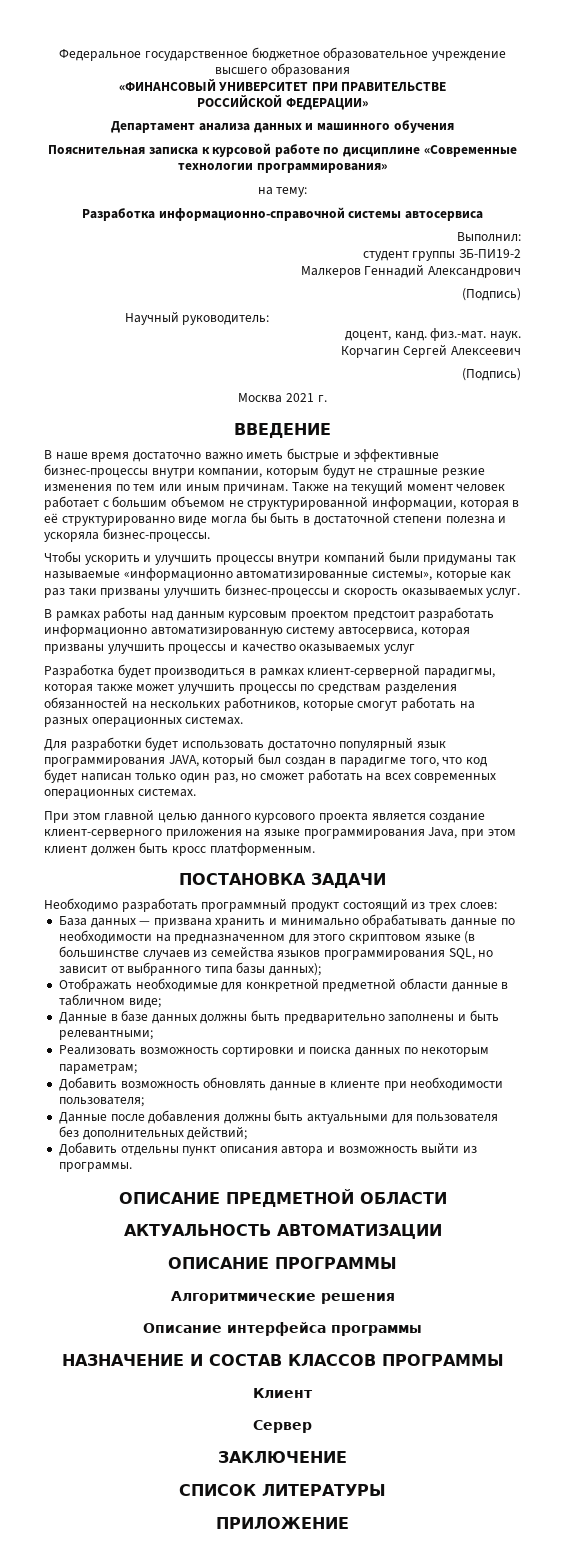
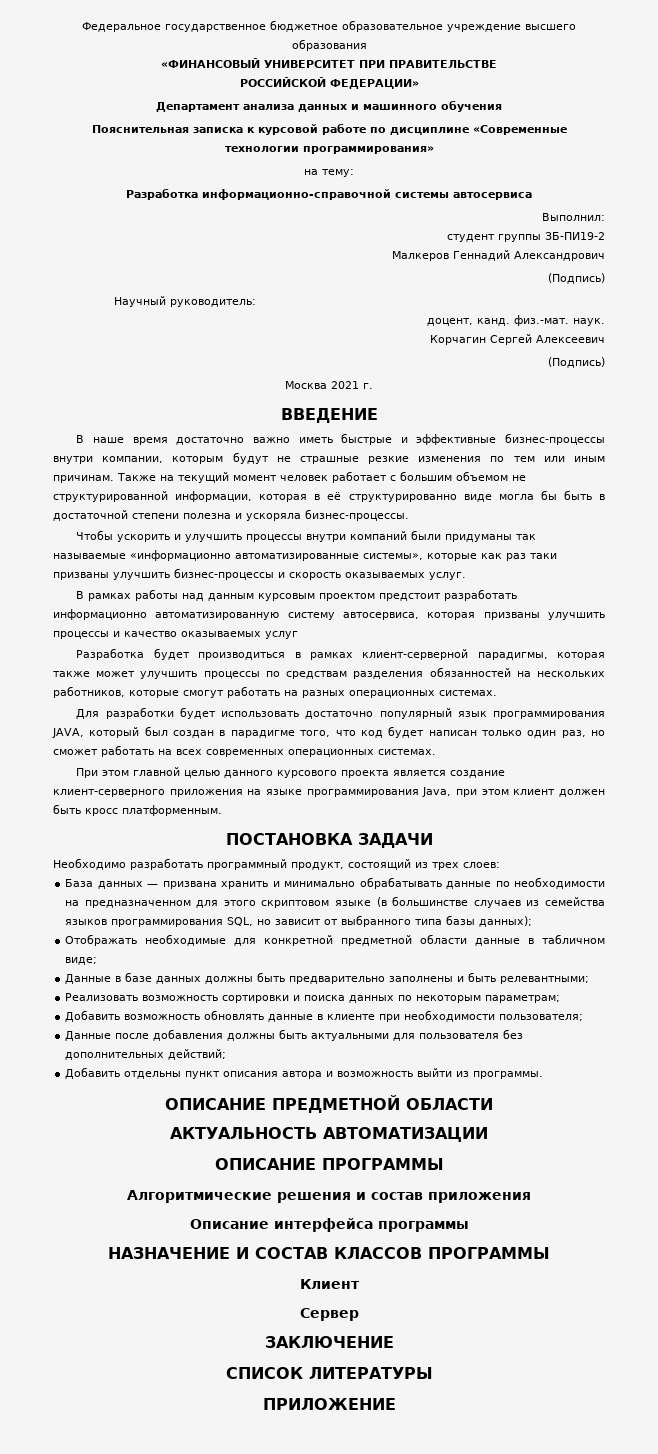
[290,902,339,912] продукт -> [291,862,344,870] продукт,
(395, 1298) none -> [356,1192,531,1203] и состав приложения

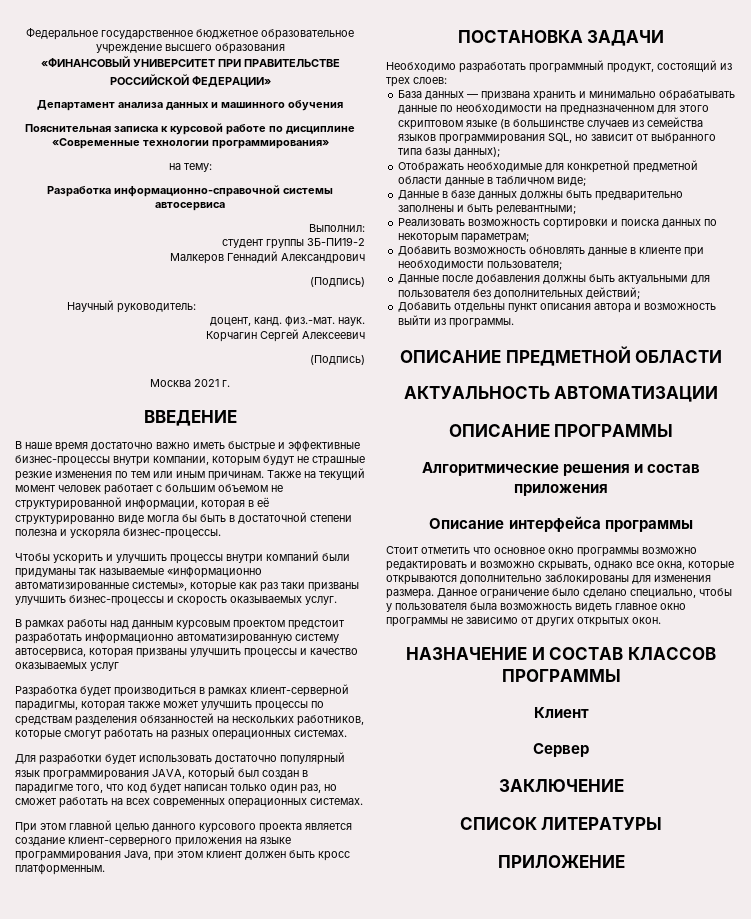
(469, 1226) none -> [386,546,697,557] [386,561,734,571] [386,574,711,585] [386,588,732,599] [386,602,686,612] [386,617,661,627] // Стоит отметить что основное окно программы возможно редактировать и возможно скрывать, однако все окна, которые открываются дополнительно заблокированы для изменения размера. Данное ограничение было сделано специально, чтобы у пользователя была возможность видеть главное окно программы не зависимо от других открытых окон.

